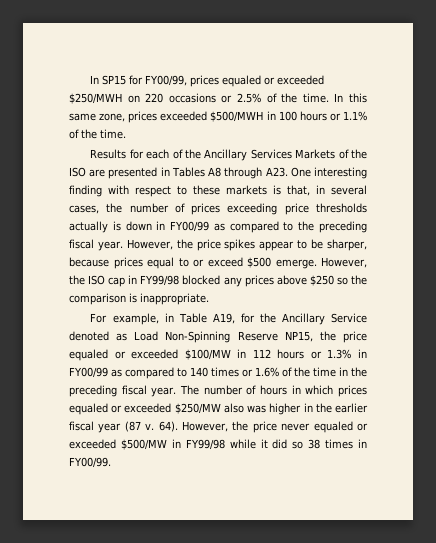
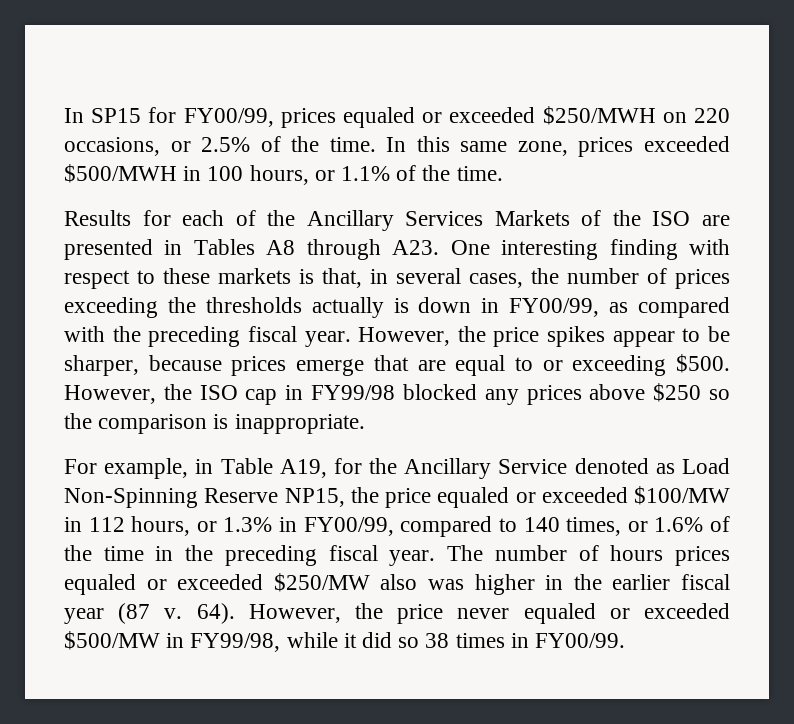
[168,93,216,103] occasions -> [64,137,160,156] occasions,
[299,111,327,121] hours -> [249,165,309,185] hours,
[284,203,309,215] price -> [167,297,196,313] the
[170,221,294,233] FY00/99 as compared to -> [509,297,731,318] [64,326,105,342] FY00/99, as compared with
[147,257,317,269] equal to or exceed $500 emerge. -> [296,354,730,376] emerge that are equal to or exceeding $500.
[277,349,305,359] hours -> [131,516,191,536] hours,
[69,367,122,378] FY00/99 as -> [303,517,394,536] FY00/99,
[211,367,239,377] times -> [566,517,622,536] times,
[291,385,334,395] in which -> (664, 553) none
[185,439,225,450] FY99/98 -> [190,633,281,652] FY99/98,

